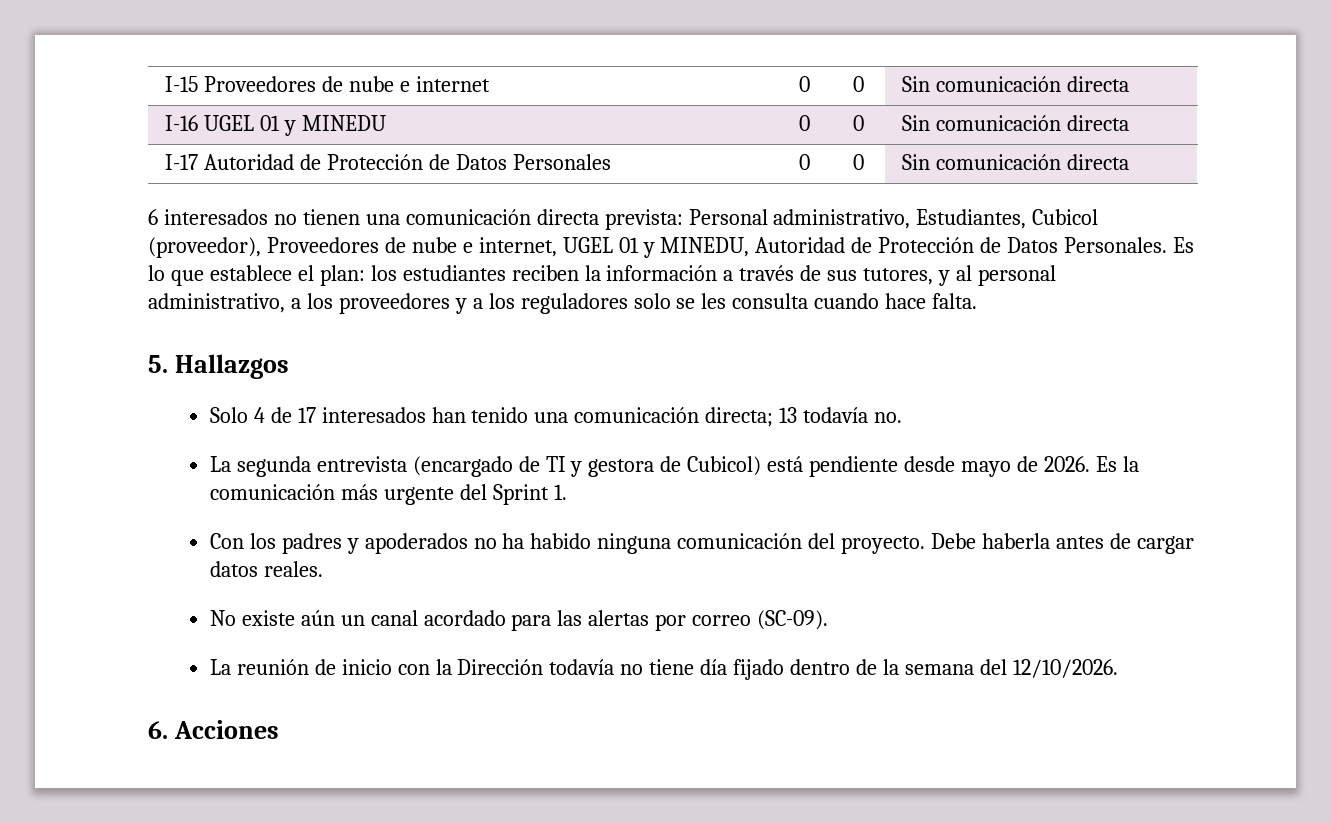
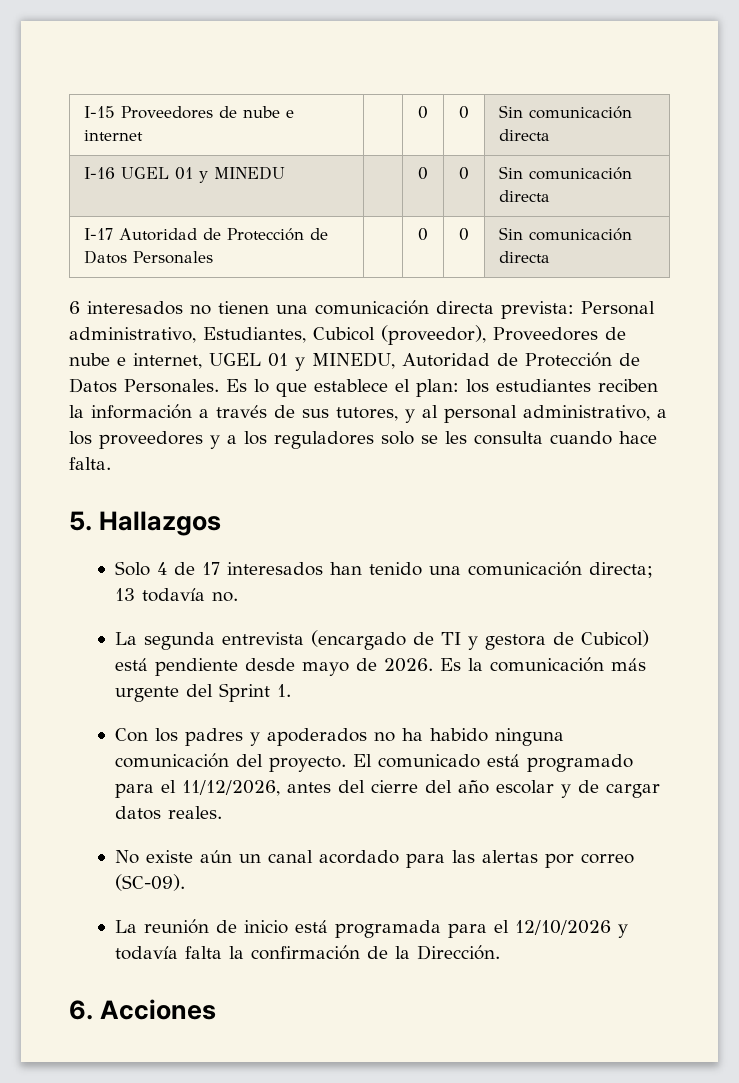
[931,533,1104,549] Debe haberla antes -> [352,754,633,772] [114,780,571,798] El comunicado está programado para el 11/12/2026, antes del cierre del año escolar y
[397,659,1118,680] con la Dirección todavía no tiene día fijado dentro de la semana del 12/10/2026. -> [294,920,628,938] [114,945,500,960] está programada para el 12/10/2026 y todavía falta la confirmación de la Dirección.

